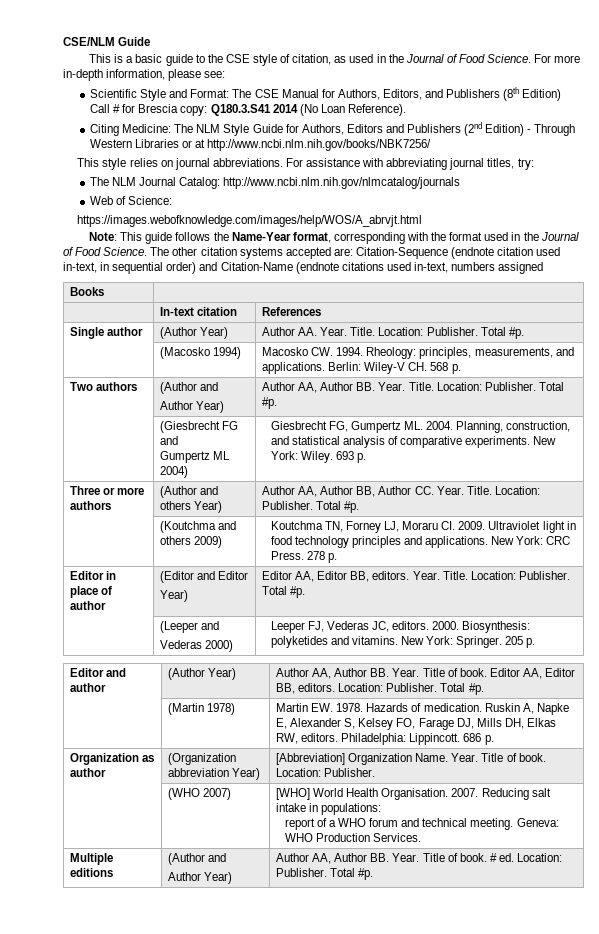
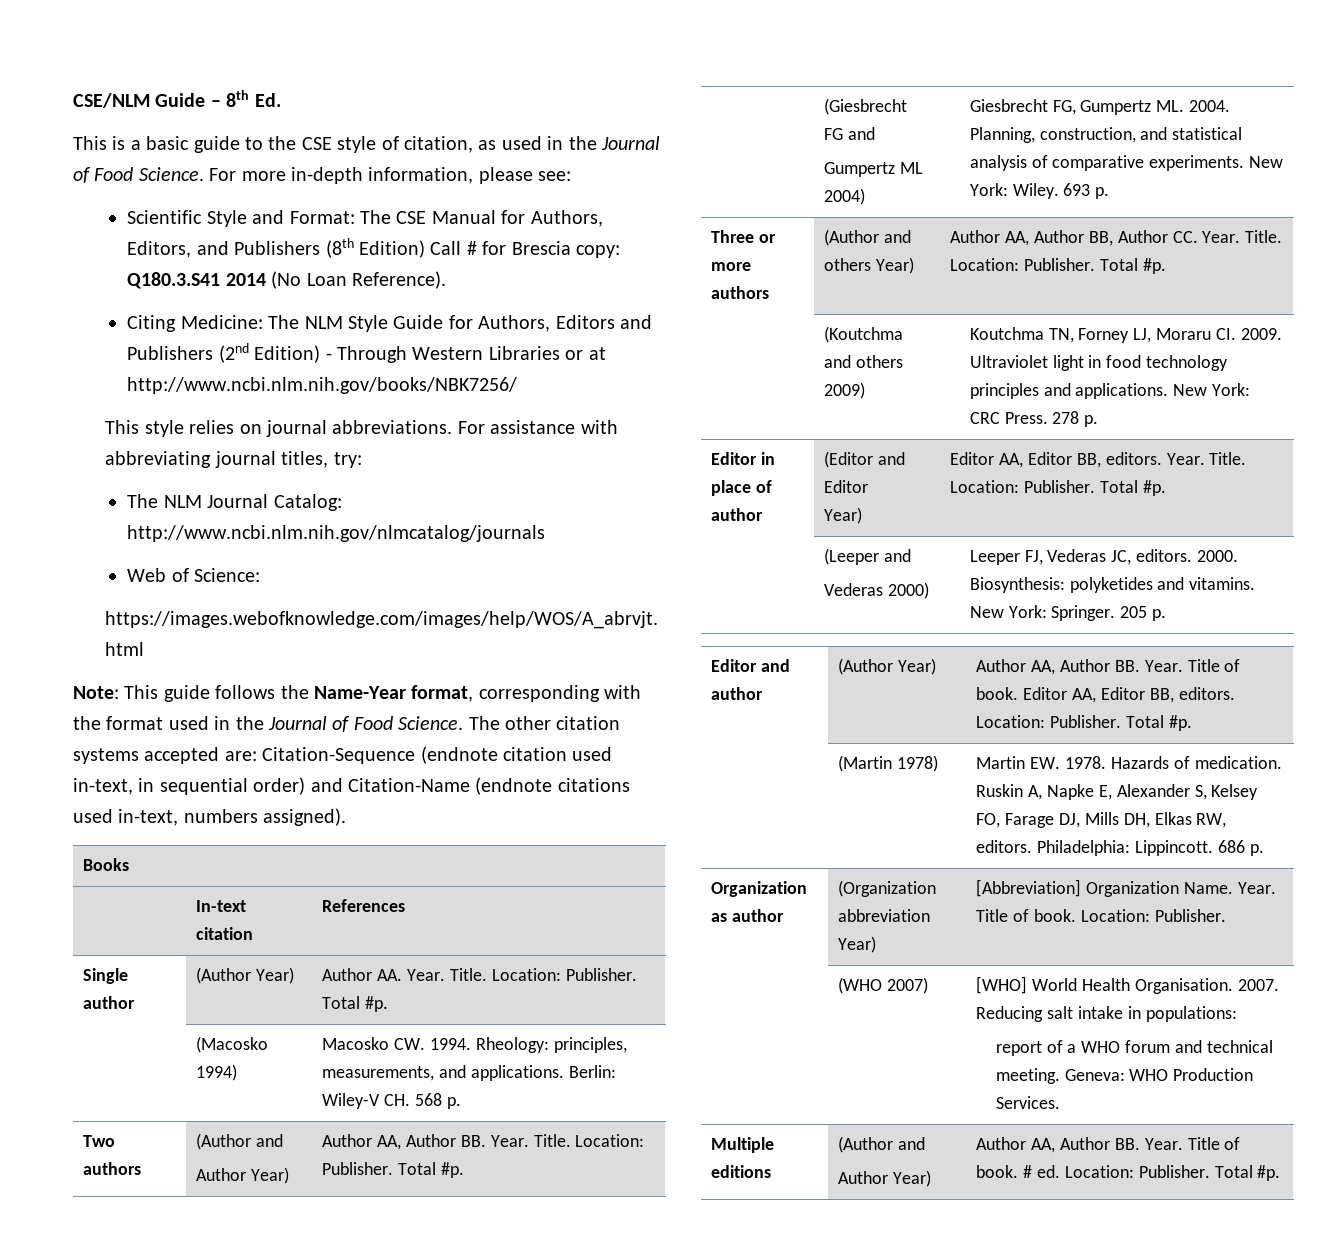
(151, 41) none -> [210,90,281,107] – 8th Ed.
[498,262,544,274] assigned -> [263,808,347,826] assigned).

